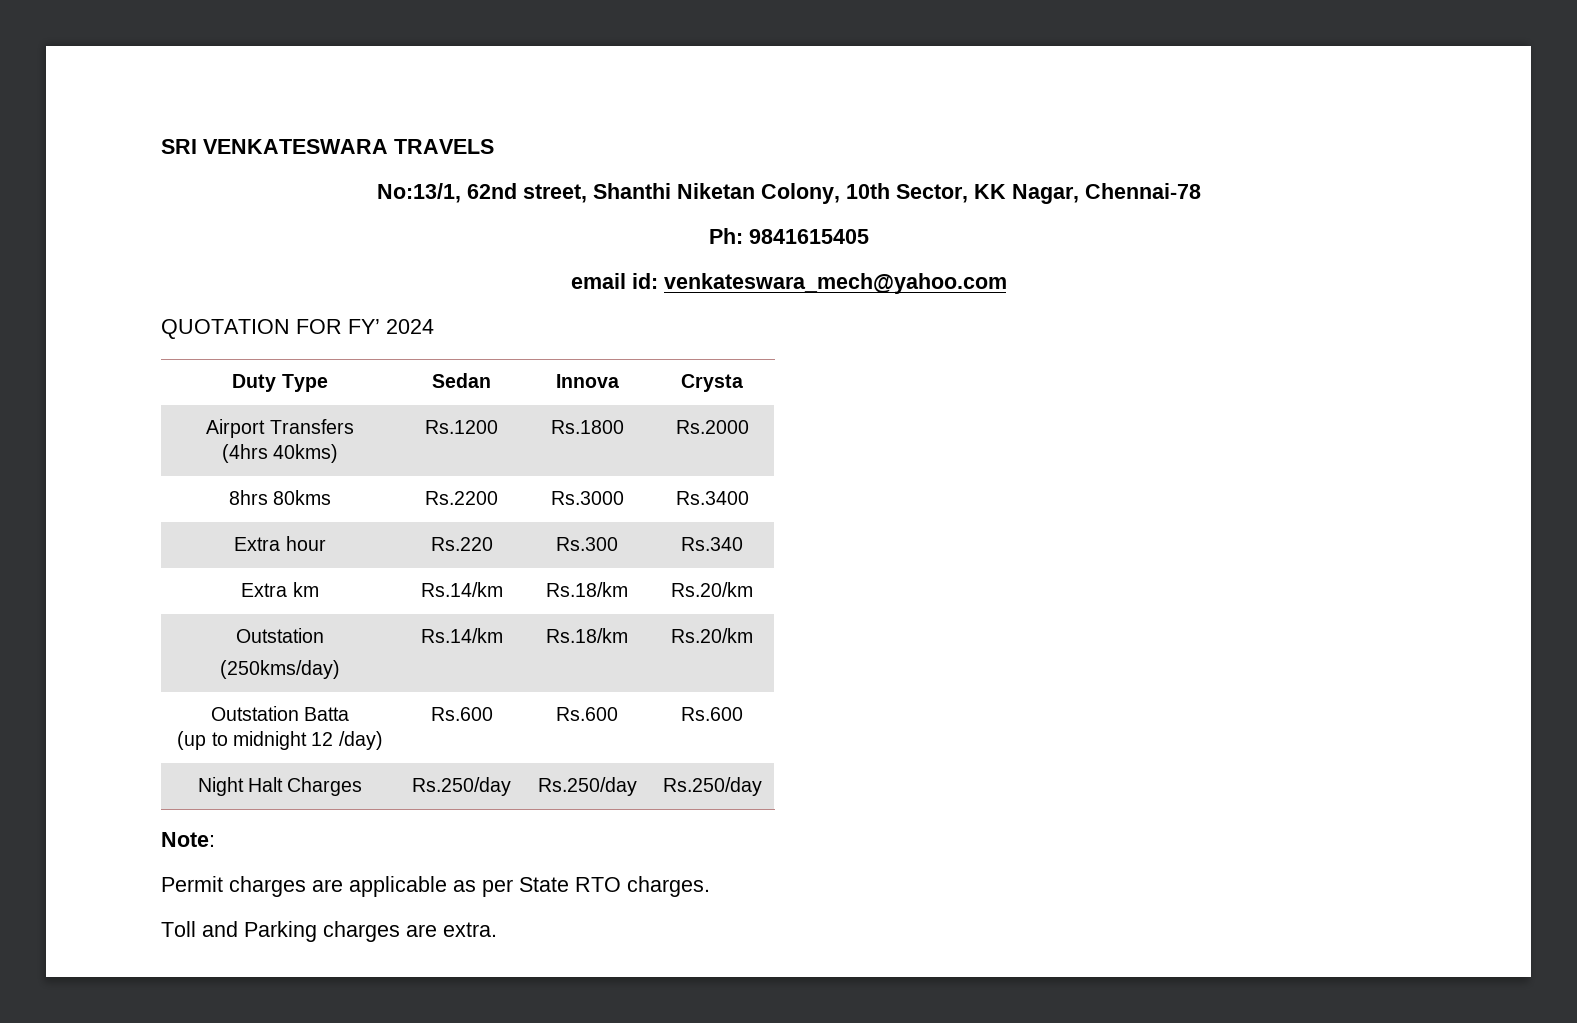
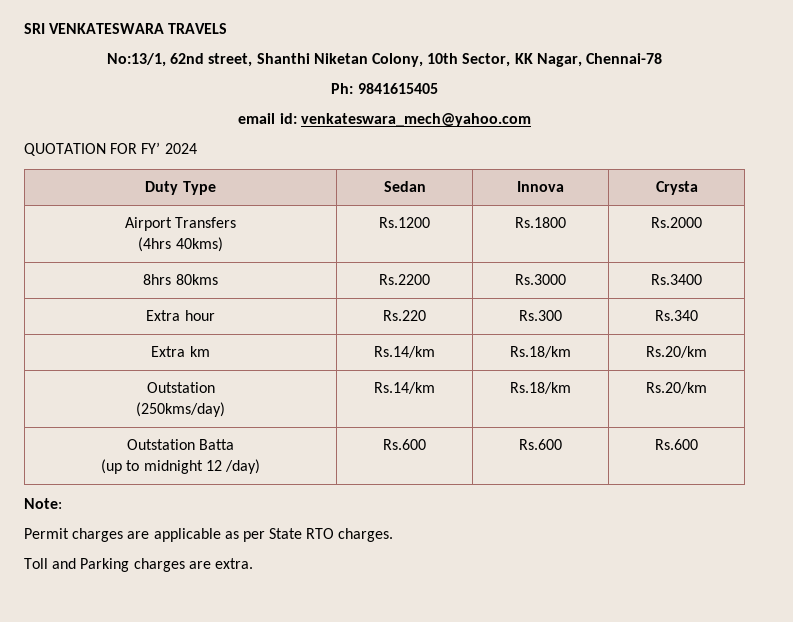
[197,777,363,796] [412,777,511,796] [537,777,637,796] [662,777,762,796] // Night Halt Charges | Rs.250/day | Rs.250/day | Rs.250/day -> (698, 444) none

